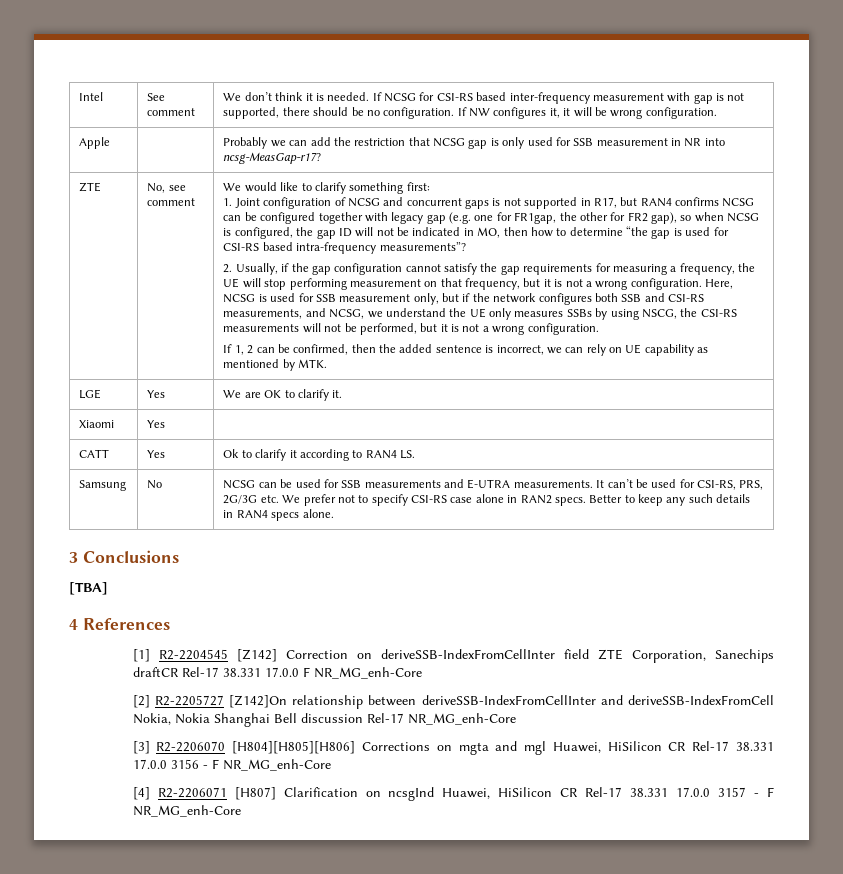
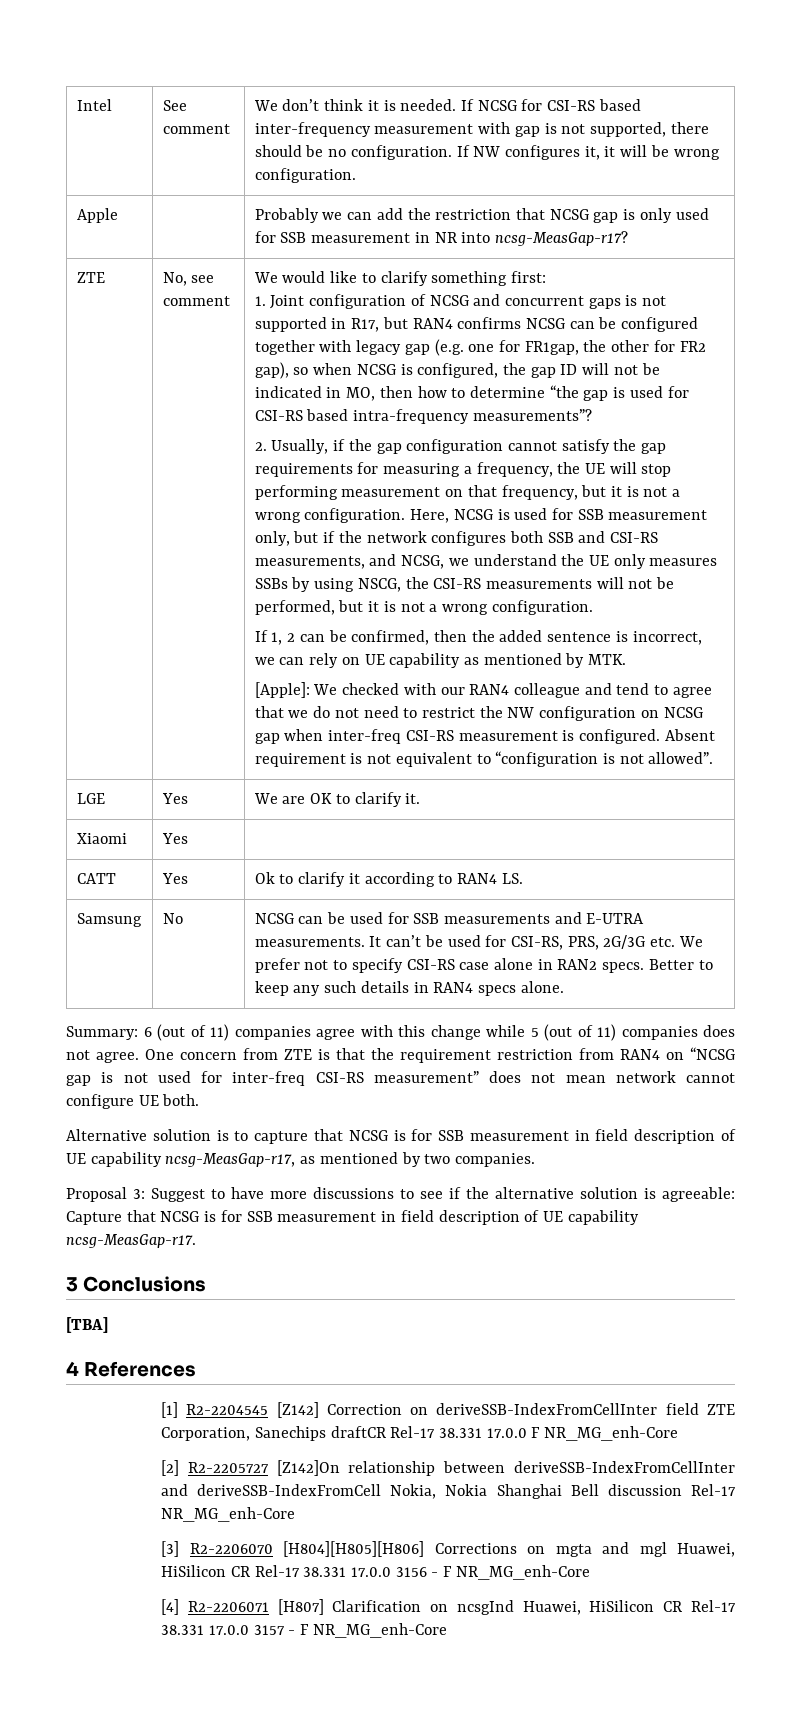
(328, 363) none -> [254,682,712,698] [254,706,703,721] [254,729,715,744] [254,751,714,767] // [Apple]: We checked with our RAN4 colleague and tend to agree that we do not need to restrict the NW configuration on NCSG gap when inter-freq CSI-RS measurement is configured. Absent requirement is not equivalent to “configuration is not allowed”.
(334, 513) none -> [66,1024,735,1041] [66,1047,735,1063] [66,1071,735,1086] [66,1094,200,1109] [66,1129,737,1144] [66,1152,536,1167] [66,1187,735,1202] [66,1210,639,1225] [66,1234,196,1248] // Summary: 6 (out of 11) companies agree with this change while 5 (out of 11) companies does not agree. One concern from ZTE is that the requirement restriction from RAN4 on “NCSG gap is not used for inter-freq CSI-RS measurement” does not mean network cannot configure UE both. // Alternative solution is to capture that NCSG is for SSB measurement in field description of UE capability ncsg-MeasGap-r17, as mentioned by two companies. // Proposal 3: Suggest to have more discussions to see if the alternative solution is agreeable: Capture that NCSG is for SSB measurement in field description of UE capability ncsg-MeasGap-r17.

